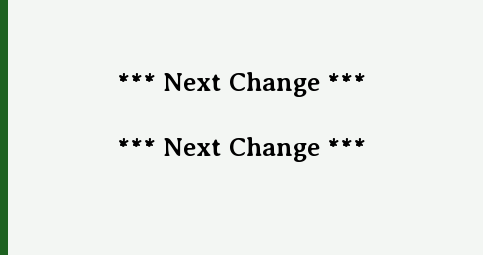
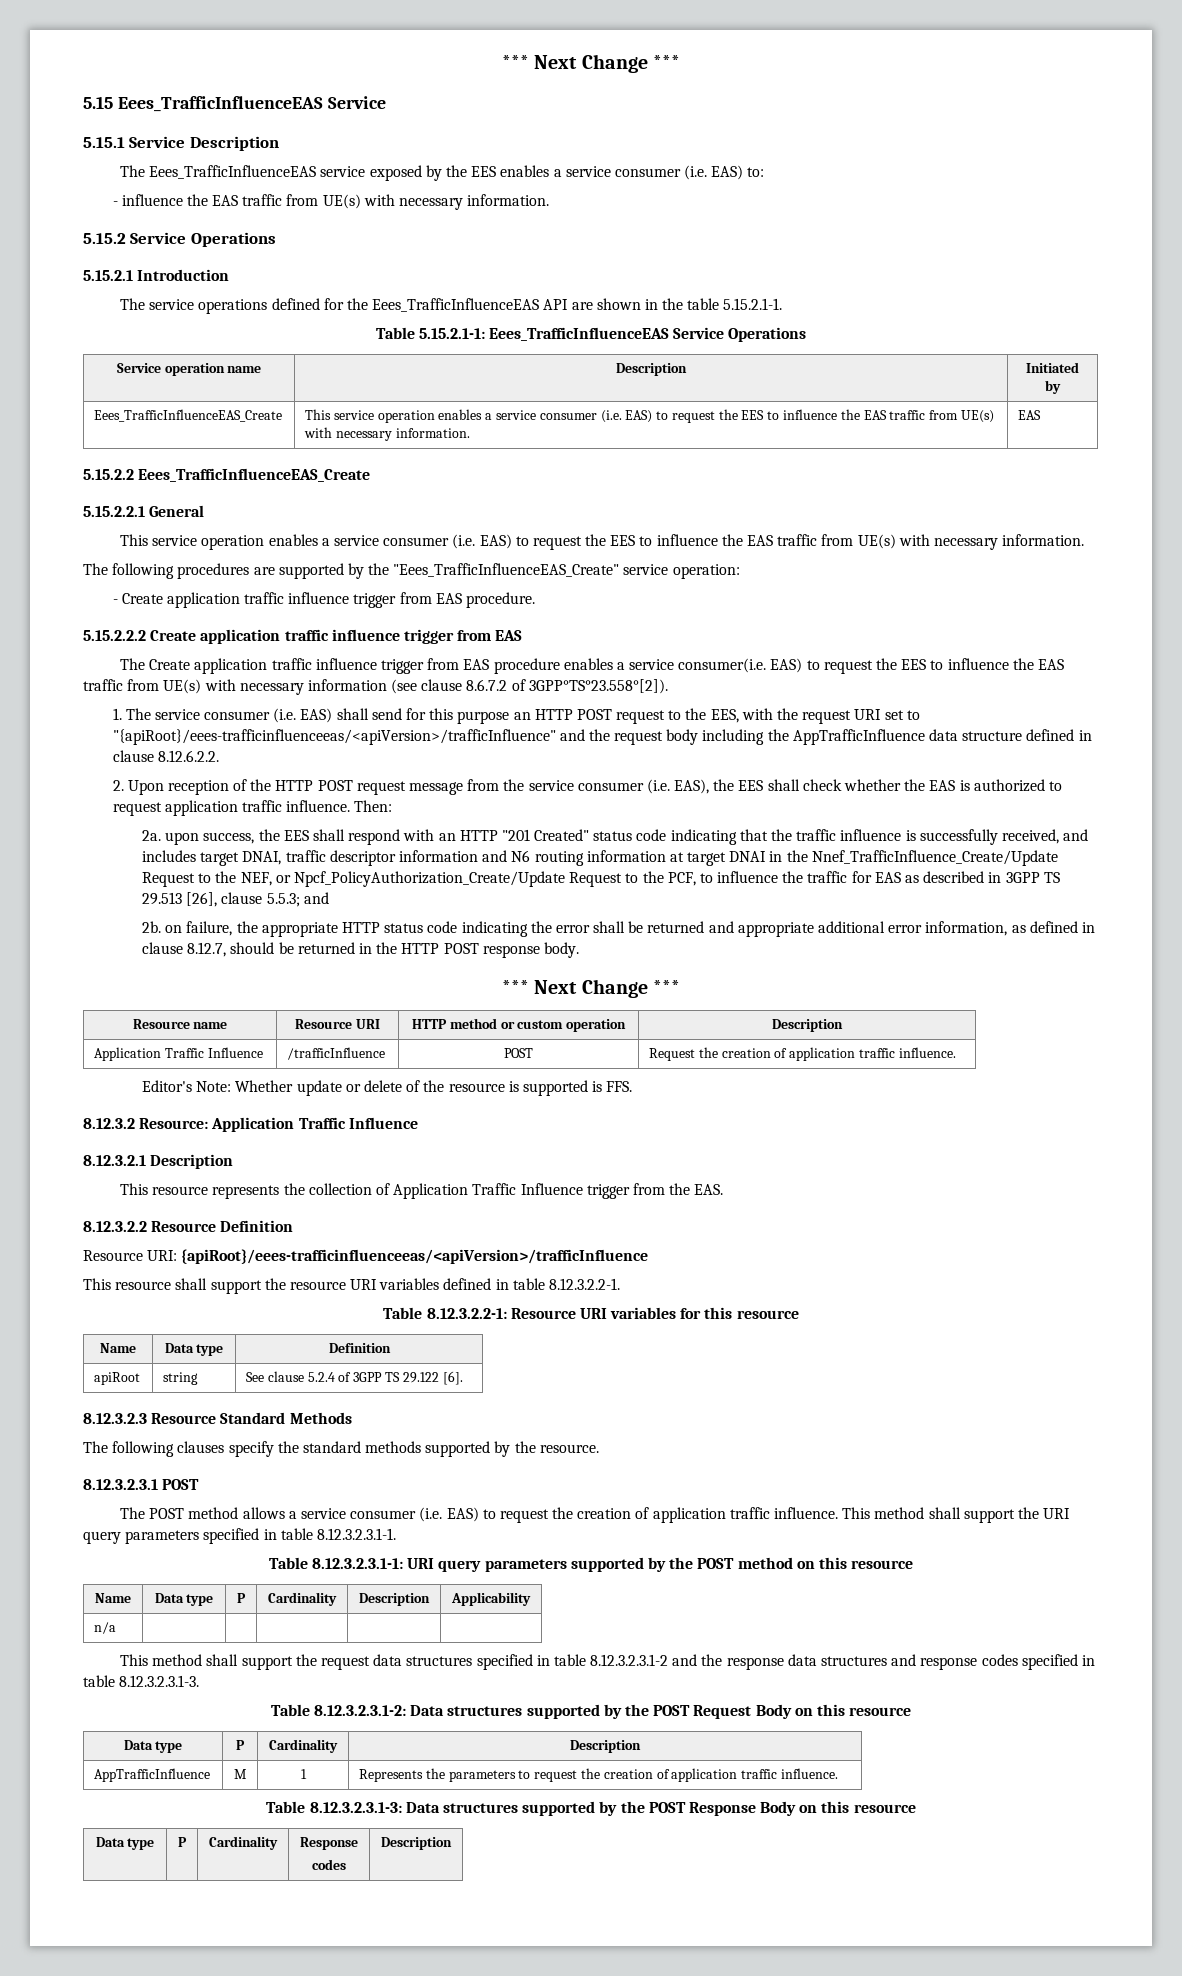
[117,72,366,97] [117,137,366,162] *** Next Change *** // *** Next Change *** -> [502,54,680,73] [83,96,386,112] [83,136,279,151] [120,165,765,181] [112,194,550,210] [83,232,276,247] [83,269,230,281] [120,298,783,314] [375,327,807,342] [116,363,262,376] [616,363,687,376] [1026,362,1079,373] [1045,380,1061,394] [94,409,283,422] [305,409,994,423] [304,427,470,441] [1018,410,1042,420] [83,468,371,482] [83,505,205,517] [120,534,1085,550] [83,563,740,579] [112,592,535,608] [83,629,523,644] [120,658,1064,674] [83,679,668,695] [112,708,920,724] [112,729,1092,745] [112,750,219,762] [112,779,1062,795] [112,800,393,816] [142,829,1089,845] [142,850,1058,866] [142,871,1060,887] [142,892,329,907] [142,921,1095,937] [142,942,579,958] [502,979,680,998] [132,1019,228,1029] [295,1019,380,1029] [411,1018,627,1032] [772,1019,843,1032] [94,1047,263,1061] [287,1047,386,1060] [504,1048,533,1058] [649,1047,956,1061] [142,1080,633,1096] [83,1117,418,1132] [83,1154,234,1169] [120,1183,724,1199] [83,1220,294,1232] [83,1249,649,1264] [83,1278,621,1294] [383,1307,799,1319] [100,1343,136,1353] [164,1343,224,1356] [328,1343,391,1353] [94,1372,141,1385] [163,1372,199,1385] [246,1371,463,1385] [83,1412,352,1424] [83,1441,599,1457] [83,1479,200,1490] [120,1507,1071,1523] [83,1528,396,1544] [268,1557,914,1572] [95,1593,131,1603] [154,1593,214,1606] [237,1593,246,1603] [268,1592,337,1606] [359,1593,430,1606] [451,1592,531,1606] [94,1622,117,1634] [120,1654,1095,1670] [83,1675,200,1687] [270,1704,912,1719] [123,1740,183,1753] [236,1740,245,1750] [269,1739,338,1753] [570,1740,641,1753] [94,1768,211,1782] [234,1769,247,1779] [300,1769,307,1779] [359,1768,838,1782] [266,1801,916,1816] [95,1837,155,1850] [178,1837,187,1847] [209,1836,278,1850] [300,1837,358,1850] [312,1859,346,1870] [381,1837,452,1850] *** Next Change *** // 5.15 Eees_TrafficInfluenceEAS Service // 5.15.1 Service Description // The Eees_TrafficInfluenceEAS service exposed by the EES enables a service consumer (i.e. EAS) to: // - influence the EAS traffic from UE(s) with necessary information. // 5.15.2 Service Operations // 5.15.2.1 Introduction // The service operations defined for the Eees_TrafficInfluenceEAS API are shown in the table 5.15.2.1-1. // Table 5.15.2.1-1: Eees_TrafficInfluenceEAS Service Operations // Service operation name | Description | Initiated by // Eees_TrafficInfluenceEAS_Create | This service operation enables a service consumer (i.e. EAS) to request the EES to influence the EAS traffic from UE(s) with necessary information. | EAS // 5.15.2.2 Eees_TrafficInfluenceEAS_Create // 5.15.2.2.1 General // This service operation enables a service consumer (i.e. EAS) to request the EES to influence the EAS traffic from UE(s) with necessary information. // The following procedures are supported by the "Eees_TrafficInfluenceEAS_Create" service operation: // - Create application traffic influence trigger from EAS procedure. // 5.15.2.2.2 Create application traffic influence trigger from EAS // The Create application traffic influence trigger from EAS procedure enables a service consumer(i.e. EAS) to request the EES to influence the EAS traffic from UE(s) with necessary information (see clause 8.6.7.2 of 3GPP°TS°23.558°[2]). // 1. The service consumer (i.e. EAS) shall send for this purpose an HTTP POST request to the EES, with the request URI set to "{apiRoot}/eees-trafficinfluenceeas/<apiVersion>/trafficInfluence" and the request body including the AppTrafficInfluence data structure defined in clause 8.12.6.2.2. // 2. Upon reception of the HTTP POST request message from the service consumer (i.e. EAS), the EES shall check whether the EAS is authorized to request application traffic influence. Then: // 2a. upon success, the EES shall respond with an HTTP "201 Created" status code indicating that the traffic influence is successfully received, and includes target DNAI, traffic descriptor information and N6 routing information at target DNAI in the Nnef_TrafficInfluence_Create/Update Request to the NEF, or Npcf_PolicyAuthorization_Create/Update Request to the PCF, to influence the traffic for EAS as described in 3GPP TS 29.513 [26], clause 5.5.3; and // 2b. on failure, the appropriate HTTP status code indicating the error shall be returned and appropriate additional error information, as defined in clause 8.12.7, should be returned in the HTTP POST response body. // *** Next Change *** // Resource name | Resource URI | HTTP method or custom operation | Description // Application Traffic Influence | /trafficInfluence | POST | Request the creation of application traffic influence. // Editor's Note: Whether update or delete of the resource is supported is FFS. // 8.12.3.2 Resource: Application Traffic Influence // 8.12.3.2.1 Description // This resource represents the collection of Application Traffic Influence trigger from the EAS. // 8.12.3.2.2 Resource Definition // Resource URI: {apiRoot}/eees-trafficinfluenceeas/<apiVersion>/trafficInfluence // This resource shall support the resource URI variables defined in table 8.12.3.2.2-1. // Table 8.12.3.2.2-1: Resource URI variables for this resource // Name | Data type | Definition // apiRoot | string | See clause 5.2.4 of 3GPP TS 29.122 [6]. // 8.12.3.2.3 Resource Standard Methods // The following clauses specify the standard methods supported by the resource. // 8.12.3.2.3.1 POST // The POST method allows a service consumer (i.e. EAS) to request the creation of application traffic influence. This method shall support the URI query parameters specified in table 8.12.3.2.3.1-1. // Table 8.12.3.2.3.1-1: URI query parameters supported by the POST method on this resource // Name | Data type | P | Cardinality | Description | Applicability // n/a | | | | | // This method shall support the request data structures specified in table 8.12.3.2.3.1-2 and the response data structures and response codes specified in table 8.12.3.2.3.1-3. // Table 8.12.3.2.3.1-2: Data structures supported by the POST Request Body on this resource // Data type | P | Cardinality | Description // AppTrafficInfluence | M | 1 | Represents the parameters to request the creation of application traffic influence. // Table 8.12.3.2.3.1-3: Data structures supported by the POST Response Body on this resource // Data type | P | Cardinality | Response // codes | Description

